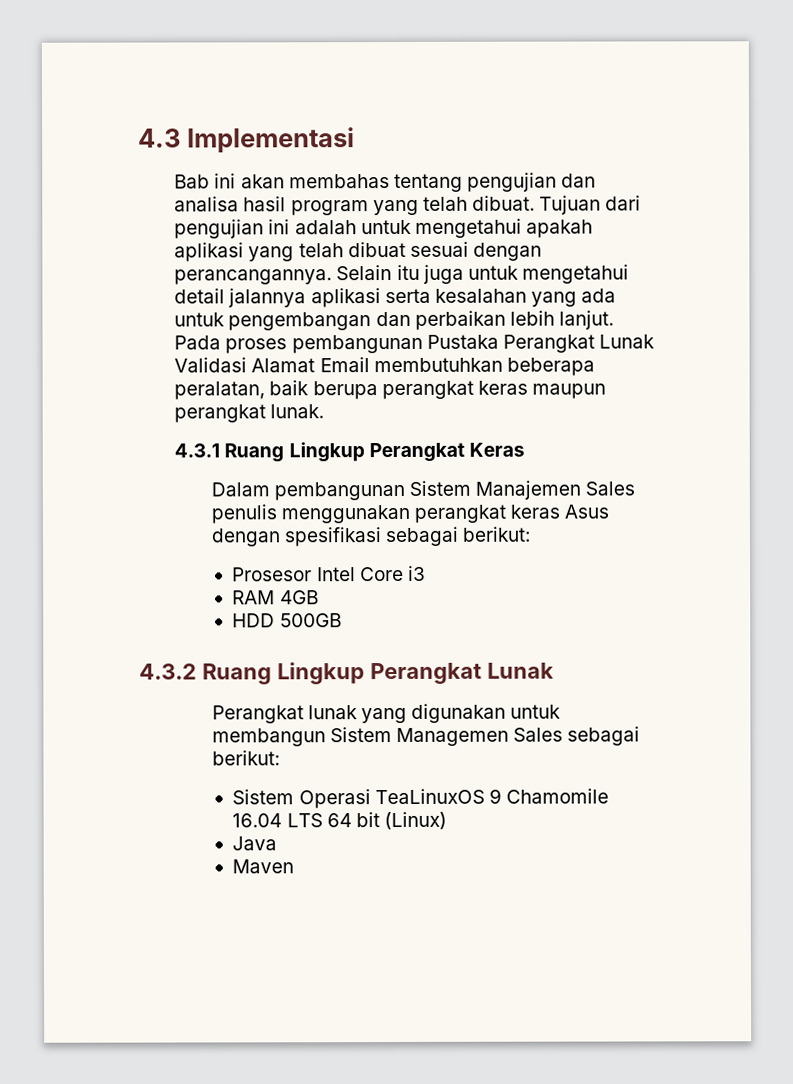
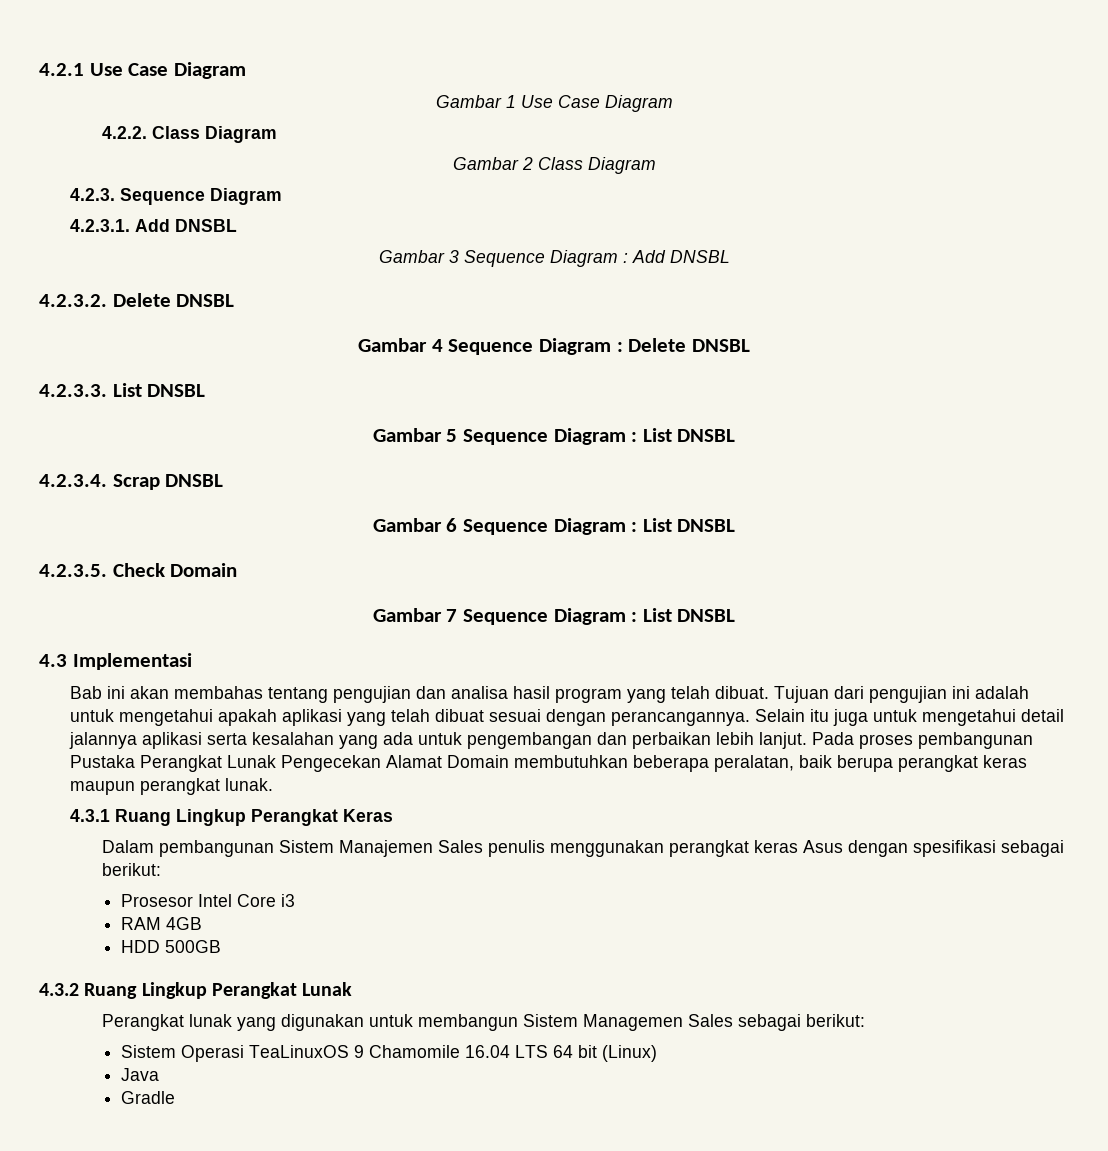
(138, 138) none -> [39,62,246,79] [435,95,673,112] [101,126,277,143] [452,157,656,174] [70,188,283,205] [70,219,238,232] [378,250,730,267] [39,293,235,307] [358,338,750,355] [39,383,206,397] [372,428,736,445] [39,474,224,490] [372,518,736,535] [39,563,238,577] [372,608,736,625] 4.2.1 Use Case Diagram // Gambar 1 Use Case Diagram // 4.2.2. Class Diagram // Gambar 2 Class Diagram // 4.2.3. Sequence Diagram // 4.2.3.1. Add DNSBL // Gambar 3 Sequence Diagram : Add DNSBL // 4.2.3.2. Delete DNSBL // Gambar 4 Sequence Diagram : Delete DNSBL // 4.2.3.3. List DNSBL // Gambar 5 Sequence Diagram : List DNSBL // 4.2.3.4. Scrap DNSBL // Gambar 6 Sequence Diagram : List DNSBL // 4.2.3.5. Check Domain // Gambar 7 Sequence Diagram : List DNSBL //
[174,357,370,373] Validasi Alamat Email -> [281,755,510,772] Pengecekan Alamat Domain
[232,859,295,874] Maven -> [120,1091,175,1104] Gradle

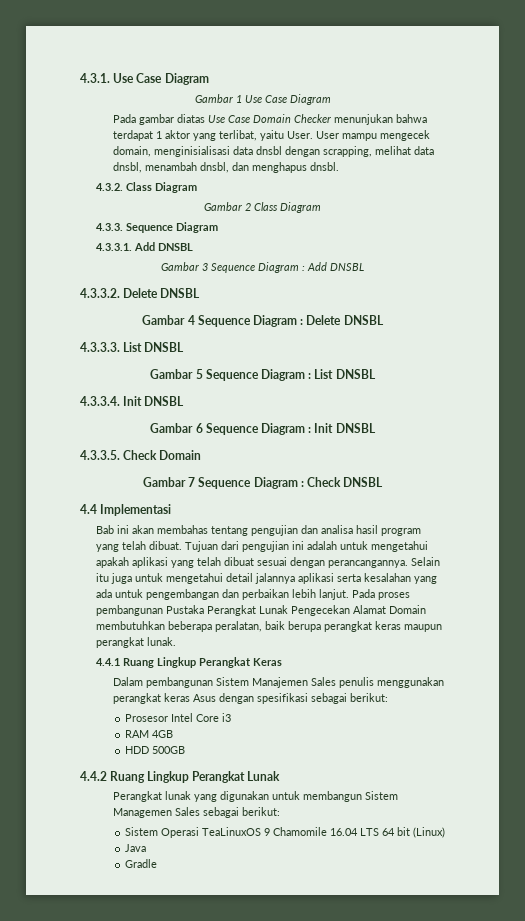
[39,63,84,76] 4.2.1 -> [80,73,110,83] 4.3.1.
[101,126,147,139] 4.2.2. -> [112,114,427,125] [112,130,430,141] [112,146,434,157] [112,162,339,173] [96,183,124,191] Pada gambar diatas Use Case Domain Checker menunjukan bahwa terdapat 1 aktor yang terlibat, yaitu User. User mampu mengecek domain, menginisialisasi data dnsbl dengan scrapping, melihat data dnsbl, menambah dnsbl, dan menghapus dnsbl. // 4.3.2.
[70,188,116,201] 4.2.3. -> [96,223,124,231] 4.3.3.
[70,219,131,232] 4.2.3.1. -> [96,243,133,251] 4.3.3.1.
[39,294,107,307] 4.2.3.2. -> [80,288,120,298] 4.3.3.2.
[39,384,107,397] 4.2.3.3. -> [80,342,120,352] 4.3.3.3.
[39,474,160,490] 4.2.3.4. Scrap -> [80,396,143,406] 4.3.3.4. Init
[642,518,736,532] [39,564,107,577] List DNSBL // 4.2.3.5. -> [314,423,376,433] [80,450,120,460] Init DNSBL // 4.3.3.5.
[642,608,736,622] [39,654,67,667] List DNSBL // 4.3 -> [306,477,384,487] [80,504,97,514] Check DNSBL // 4.4
[70,809,111,822] 4.3.1 -> [96,658,121,666] 4.4.1
[39,983,79,996] 4.3.2 -> [80,771,107,781] 4.4.2

